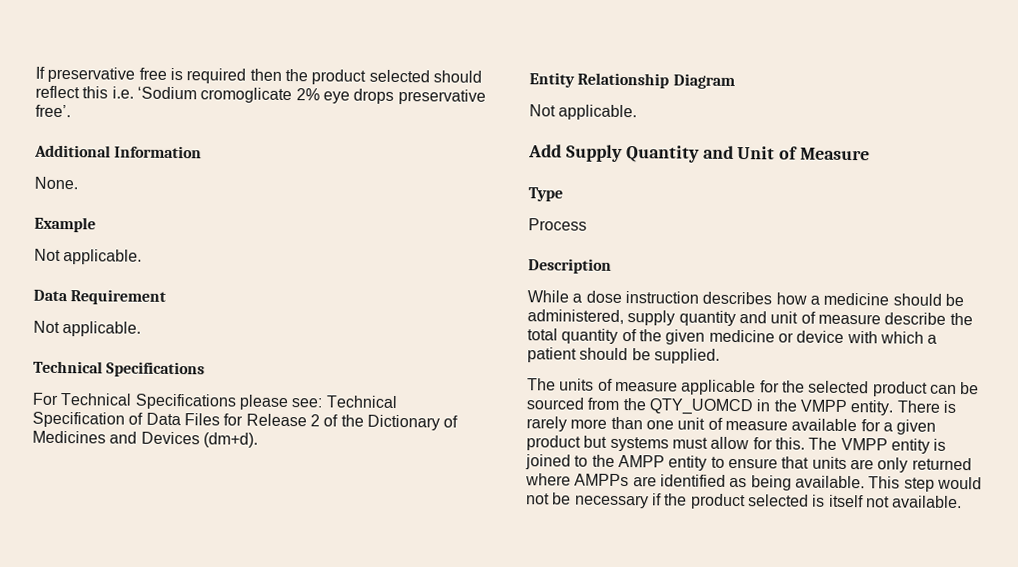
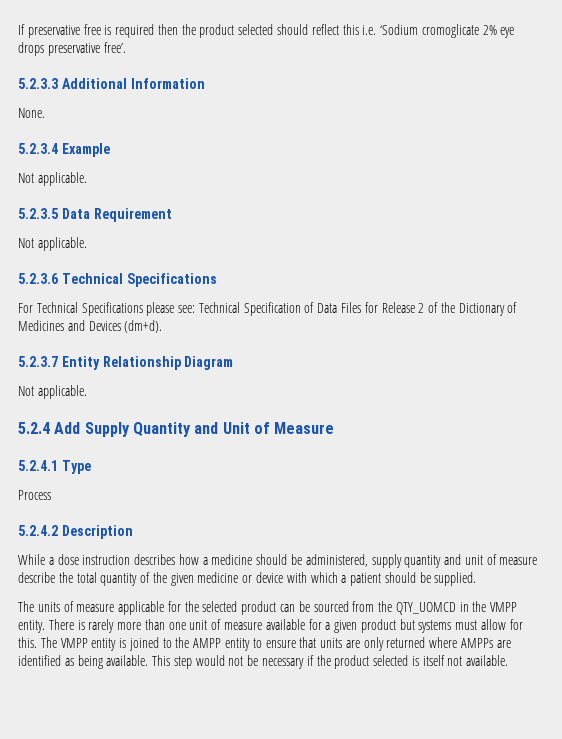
(71, 111) none -> [18,78,58,89] 5.2.3.3
(78, 183) none -> [18,143,58,154] 5.2.3.4
(143, 257) none -> [18,208,58,219] 5.2.3.5
(142, 329) none -> [18,273,58,284] 5.2.3.6
(258, 440) none -> [18,356,58,367] 5.2.3.7
(638, 112) none -> [18,422,50,434] 5.2.4
(871, 154) none -> [18,460,58,471] 5.2.4.1
(587, 224) none -> [18,525,58,536] 5.2.4.2

